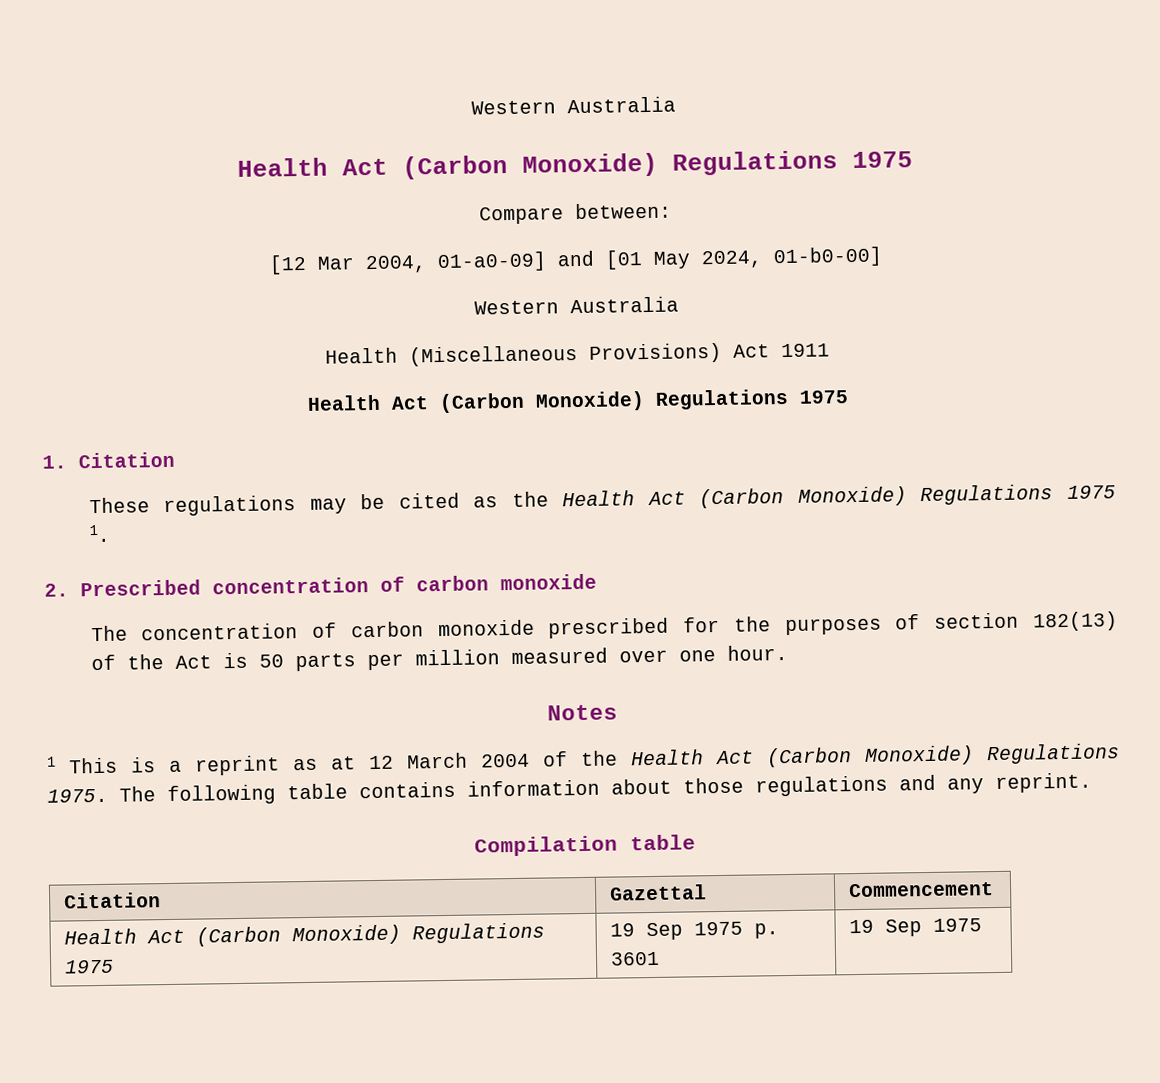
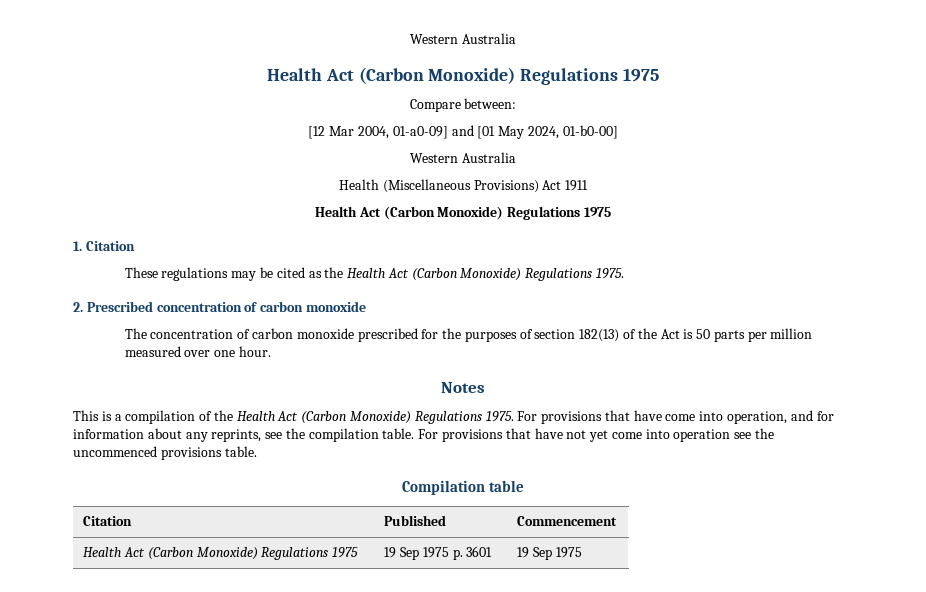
[1067,485,1117,499] [88,524,110,543] 1975 1. -> [595,268,624,279] 1975.
[47,756,56,767] 1 -> (485, 387) none
[195,752,530,776] reprint as at 12 March 2004 -> [125,410,196,424] compilation
[119,772,1092,805] The following table contains information about those regulations and any reprint. -> [517,410,834,424] [73,428,775,442] [73,446,257,460] For provisions that have come into operation, and for information about any reprints, see the compilation table. For provisions that have not yet come into operation see the uncommenced provisions table.
[609,884,708,901] Gazettal -> [384,515,447,526] Published

